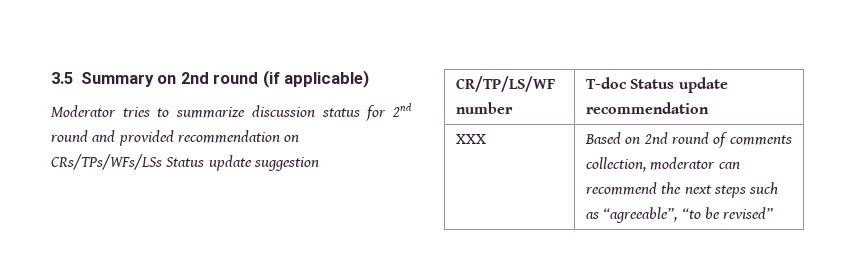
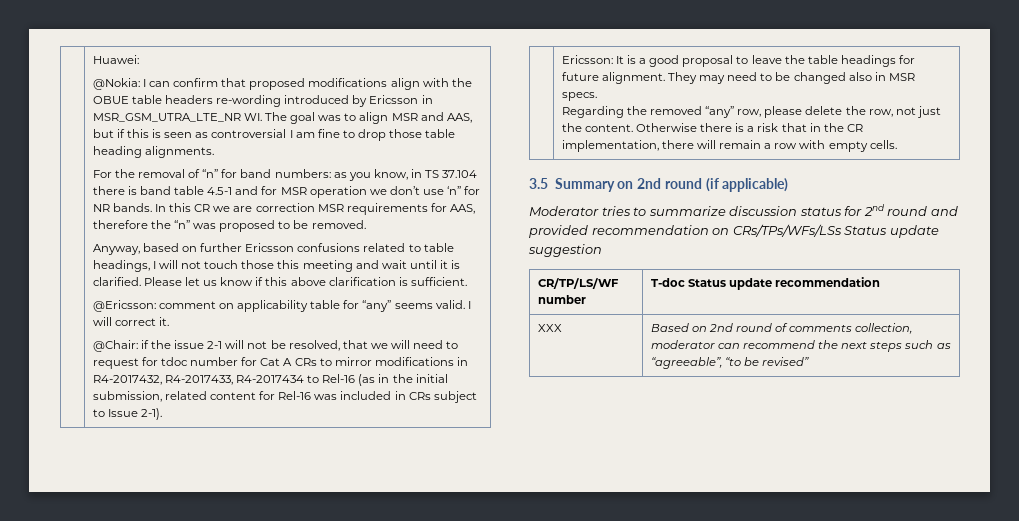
(51, 78) none -> [92,55,139,64] [92,78,472,90] [92,95,433,107] [92,112,472,124] [92,129,456,141] [92,146,214,158] [92,169,478,181] [92,186,481,198] [92,203,475,215] [92,220,366,232] [92,243,454,255] [92,260,461,272] [92,277,467,286] [92,300,471,312] [92,317,170,326] [92,340,459,352] [92,357,468,369] [92,374,448,386] [92,391,477,403] [92,408,163,420] [561,55,915,67] [561,72,915,84] [561,92,597,101] [561,106,941,118] [561,123,863,132] [561,140,897,152] | Huawei: // @Nokia: I can confirm that proposed modifications align with the OBUE table headers re-wording introduced by Ericsson in MSR_GSM_UTRA_LTE_NR WI. The goal was to align MSR and AAS, but if this is seen as controversial I am fine to drop those table heading alignments. // For the removal of “n” for band numbers: as you know, in TS 37.104 there is band table 4.5-1 and for MSR operation we don’t use ‘n” for NR bands. In this CR we are correction MSR requirements for AAS, therefore the “n” was proposed to be removed. // Anyway, based on further Ericsson confusions related to table headings, I will not touch those this meeting and wait until it is clarified. Please let us know if this above clarification is sufficient. // @Ericsson: comment on applicability table for “any” seems valid. I will correct it. // @Chair: if the issue 2-1 will not be resolved, that we will need to request for tdoc number for Cat A CRs to mirror modifications in R4-2017432, R4-2017433, R4-2017434 to Rel-16 (as in the initial submission, related content for Rel-16 was included in CRs subject to Issue 2-1). // | Ericsson: It is a good proposal to leave the table headings for future alignment. They may need to be changed also in MSR specs. // Regarding the removed “any” row, please delete the row, not just the content. Otherwise there is a risk that in the CR implementation, there will remain a row with empty cells. //

